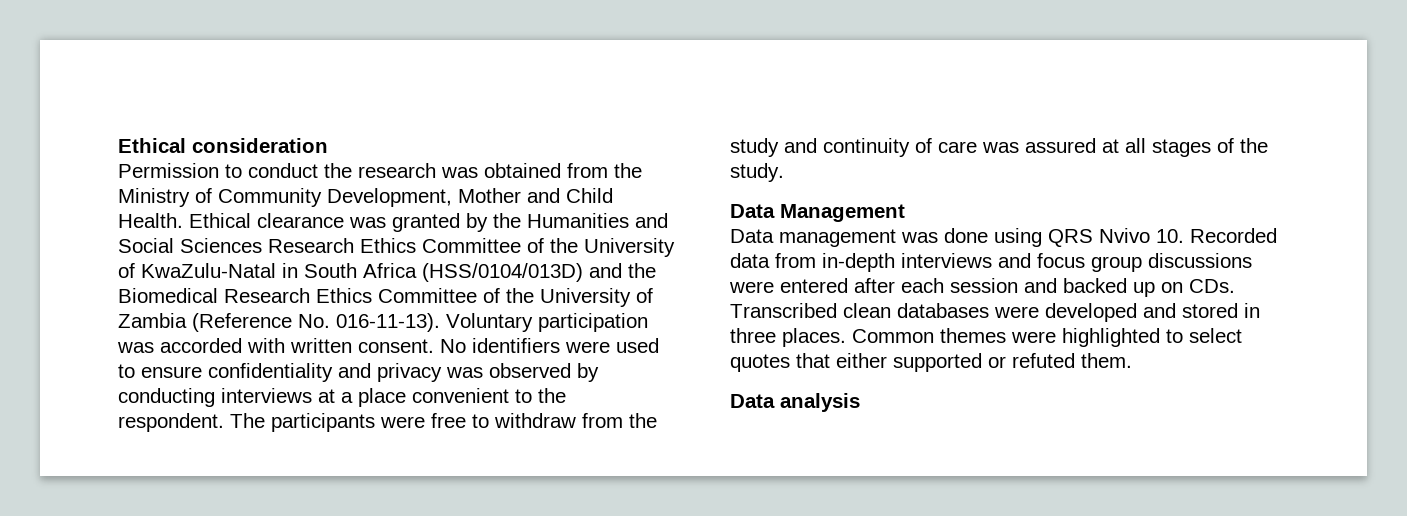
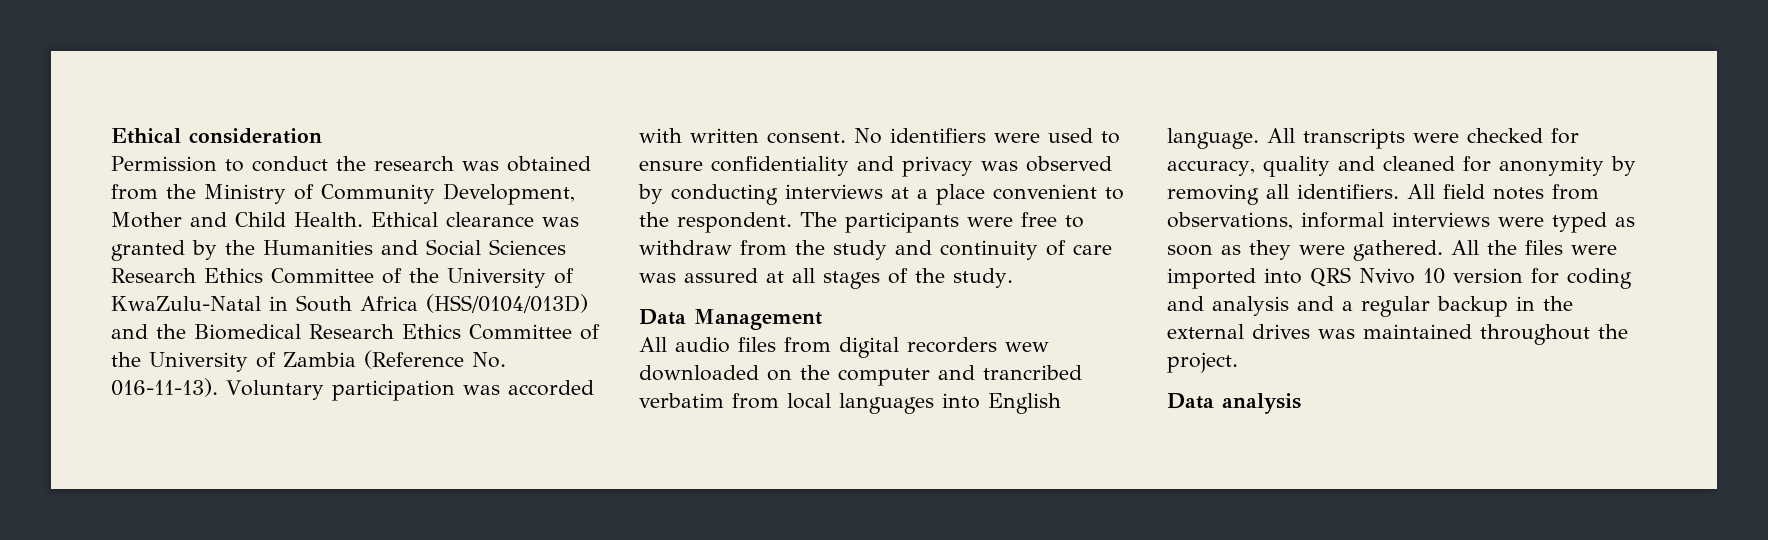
[730,228,1277,247] [730,253,1252,272] [729,278,1235,297] [730,303,1260,322] [730,328,1242,347] [730,353,1132,372] Data management was done using QRS Nvivo 10. Recorded data from in-depth interviews and focus group discussions were entered after each session and backed up on CDs. Transcribed clean databases were developed and stored in three places. Common themes were highlighted to select quotes that either supported or refuted them. -> [639,337,1049,358] [639,365,1082,386] [639,393,1061,414] [1167,128,1579,149] [1167,156,1636,177] [1167,184,1599,205] [1167,212,1635,233] [1167,240,1617,261] [1167,267,1632,289] [1167,296,1573,317] [1167,324,1628,345] [1167,352,1238,373] All audio files from digital recorders wew downloaded on the computer and trancribed verbatim from local languages into English language. All transcripts were checked for accuracy, quality and cleaned for anonymity by removing all identifiers. All field notes from observations, informal interviews were typed as soon as they were gathered. All the files were imported into QRS Nvivo 10 version for coding and analysis and a regular backup in the external drives was maintained throughout the project.

